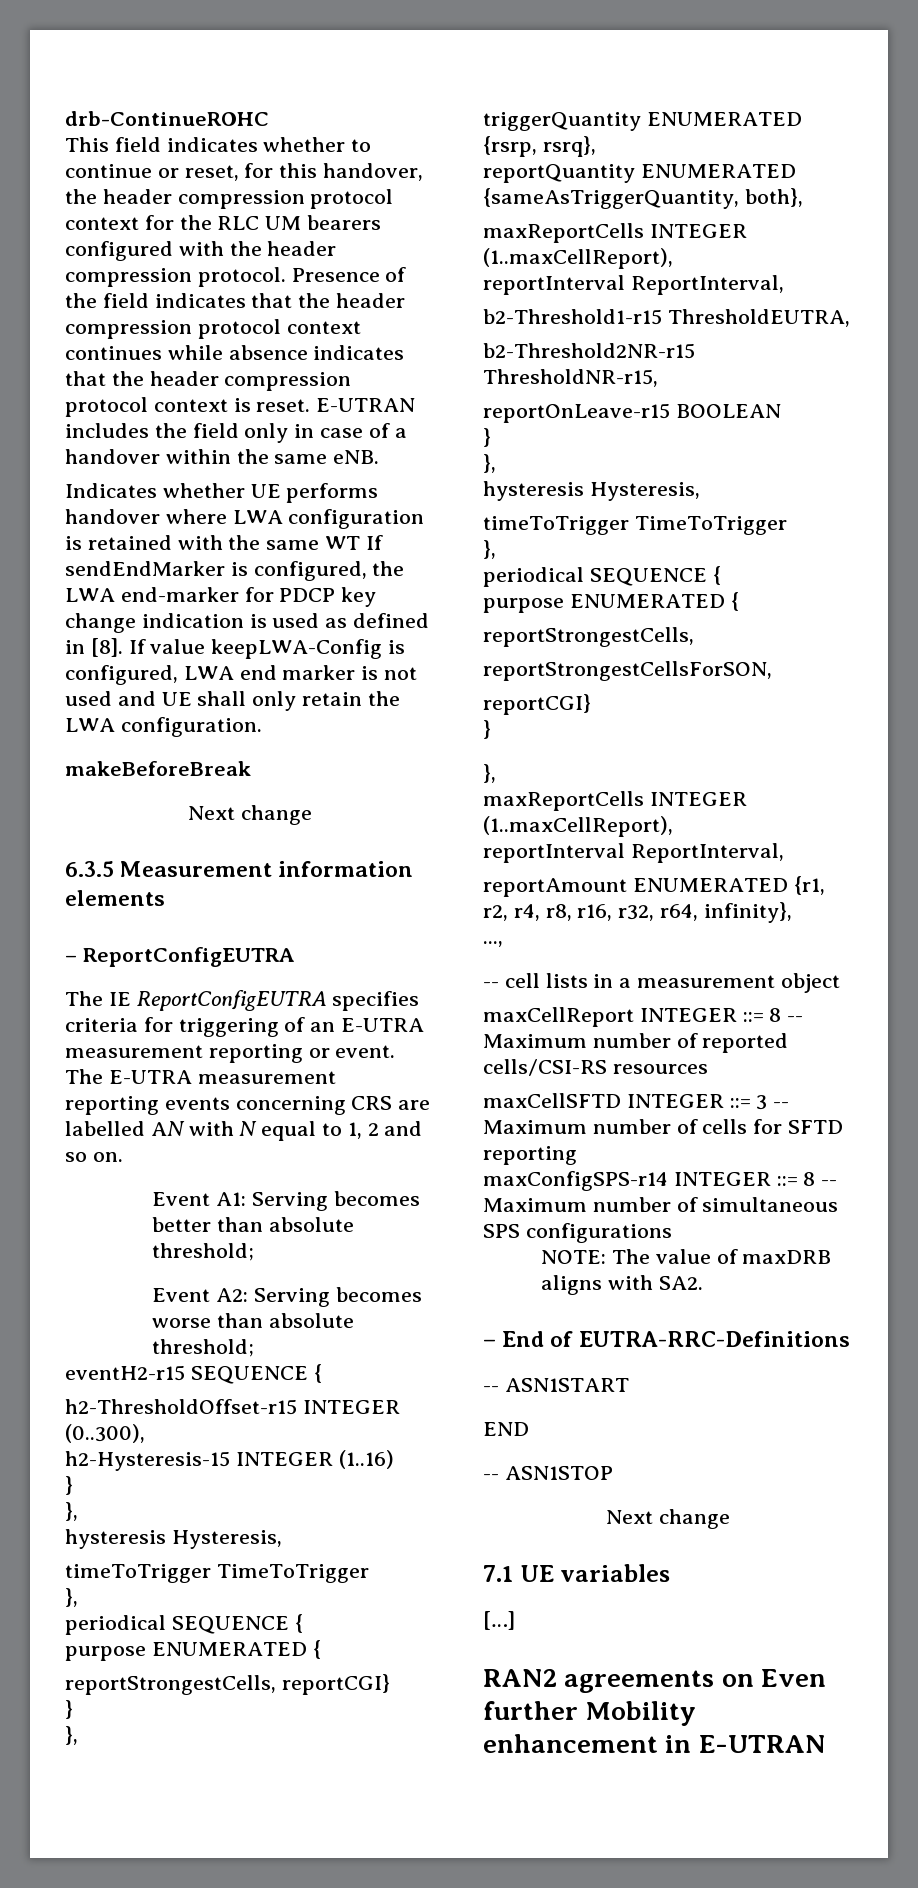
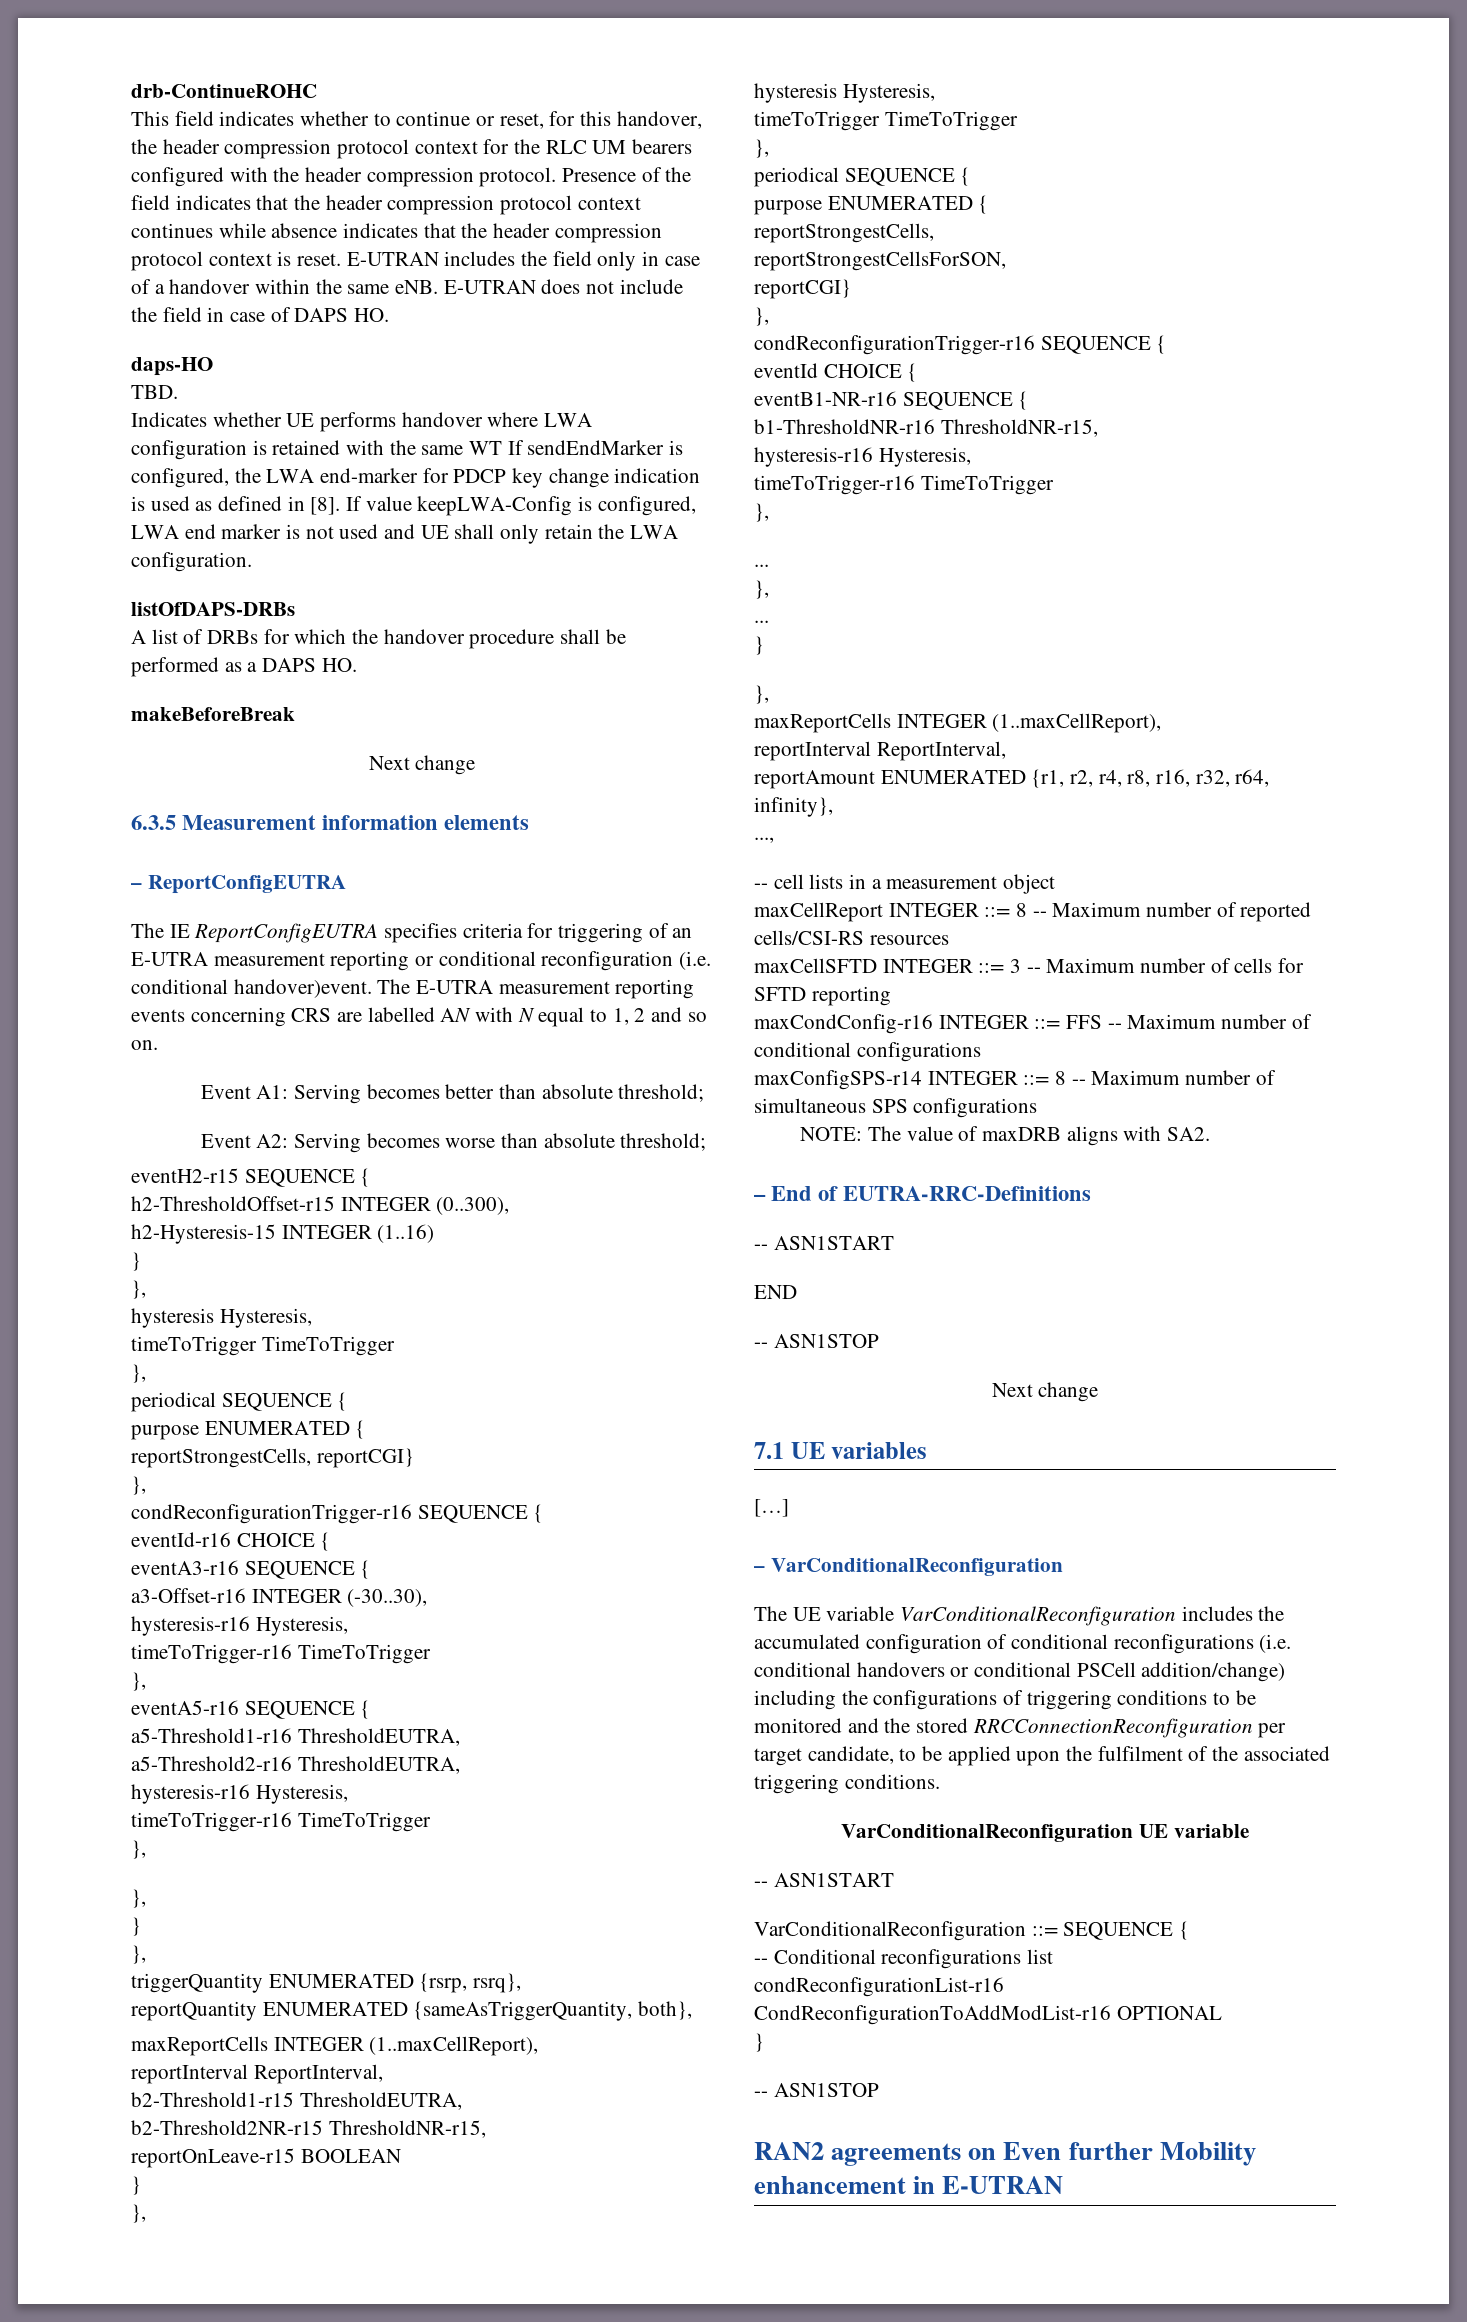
(380, 457) none -> [443,279,683,294] [131,307,390,322] [131,357,213,376] [131,385,178,399] E-UTRAN does not include the field in case of DAPS HO. // daps-HO // TBD.
(262, 727) none -> [131,602,295,616] [131,629,626,649] [131,657,357,677] // listOfDAPS-DRBs // A list of DRBs for which the handover procedure shall be performed as a DAPS HO.
[335,1045,396,1058] event. -> [438,951,712,971] [131,979,372,998] conditional reconfiguration (i.e. conditional handover)event.
(390, 1684) none -> [131,1476,146,1495] [131,1504,544,1524] [131,1532,331,1551] [131,1560,371,1579] [131,1588,428,1607] [131,1616,348,1636] [131,1644,431,1664] [131,1672,146,1691] [131,1700,371,1719] [131,1728,460,1746] [131,1756,460,1774] [131,1784,348,1804] [131,1812,431,1832] [131,1840,146,1859] [131,1889,146,1908] // }, // condReconfigurationTrigger-r16 SEQUENCE { // eventId-r16 CHOICE { // eventA3-r16 SEQUENCE { // a3-Offset-r16 INTEGER (-30..30), // hysteresis-r16 Hysteresis, // timeToTrigger-r16 TimeToTrigger // }, // eventA5-r16 SEQUENCE { // a5-Threshold1-r16 ThresholdEUTRA, // a5-Threshold2-r16 ThresholdEUTRA, // hysteresis-r16 Hysteresis, // timeToTrigger-r16 TimeToTrigger // }, // },
(591, 704) none -> [754,307,769,326] [754,335,1167,355] [754,363,918,382] [754,391,1029,410] [754,419,1098,437] [754,447,971,467] [754,475,1054,495] [754,503,769,522] [754,564,769,567] [754,580,769,599] [754,620,769,623] // }, // condReconfigurationTrigger-r16 SEQUENCE { // eventId CHOICE { // eventB1-NR-r16 SEQUENCE { // b1-ThresholdNR-r16 ThresholdNR-r15, // hysteresis-r16 Hysteresis, // timeToTrigger-r16 TimeToTrigger // }, // ... // }, // ...
(577, 1155) none -> [754,1014,1312,1034] [754,1042,981,1062] // maxCondConfig-r16 INTEGER ::= FFS -- Maximum number of conditional configurations
(515, 1620) none -> [754,1558,1063,1576] [754,1606,1285,1626] [754,1634,1292,1654] [754,1662,1286,1682] [754,1690,1256,1710] [754,1718,1287,1738] [754,1746,1330,1766] [754,1774,940,1794] [841,1824,1249,1842] [754,1873,894,1887] [754,1921,1190,1941] [754,1949,1054,1969] [754,1977,1004,1997] [754,2005,1222,2025] [754,2033,764,2052] [754,2083,879,2097] // – VarConditionalReconfiguration // The UE variable VarConditionalReconfiguration includes the accumulated configuration of conditional reconfigurations (i.e. conditional handovers or conditional PSCell addition/change) including the configurations of triggering conditions to be monitored and the stored RRCConnectionReconfiguration per target candidate, to be applied upon the fulfilment of the associated triggering conditions. // VarConditionalReconfiguration UE variable // -- ASN1START // VarConditionalReconfiguration ::= SEQUENCE { // -- Conditional reconfigurations list // condReconfigurationList-r16 CondReconfigurationToAddModList-r16 OPTIONAL // } // -- ASN1STOP

